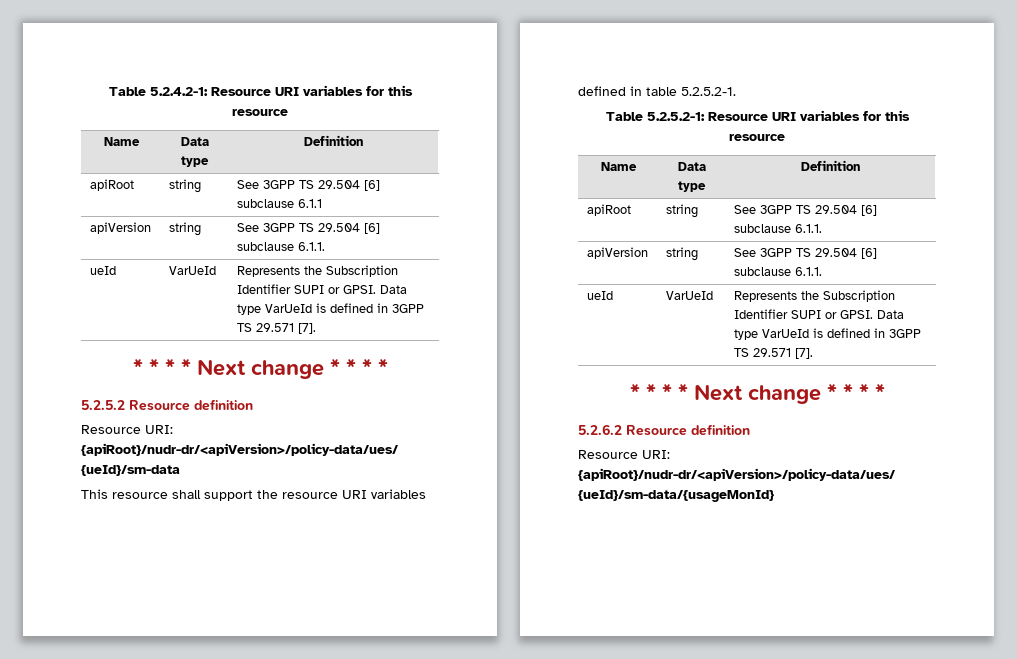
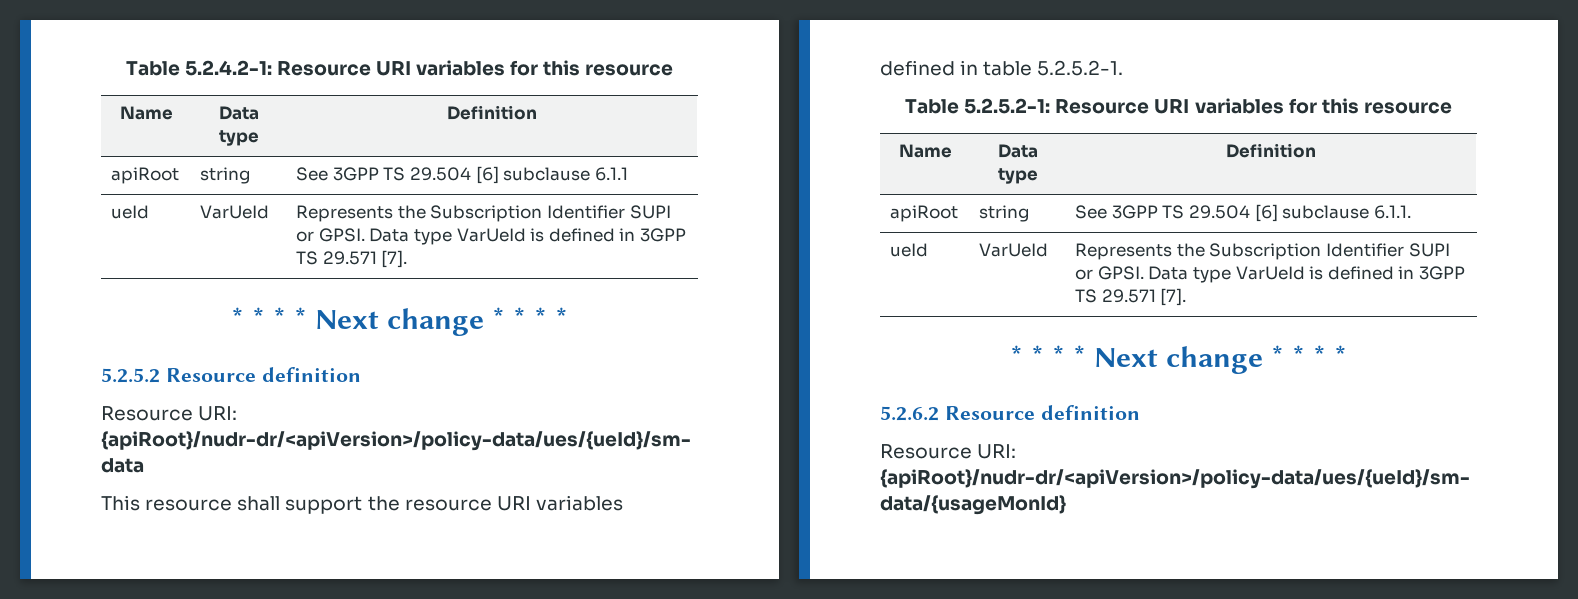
[89,222,151,234] [168,222,201,236] [236,223,380,234] [236,242,325,251] // apiVersion | string | See 3GPP TS 29.504 [6] subclause 6.1.1. -> (628, 174) none
[586,247,648,259] [665,247,698,261] [733,248,877,259] [733,267,822,276] // apiVersion | string | See 3GPP TS 29.504 [6] subclause 6.1.1. -> (1411, 212) none

